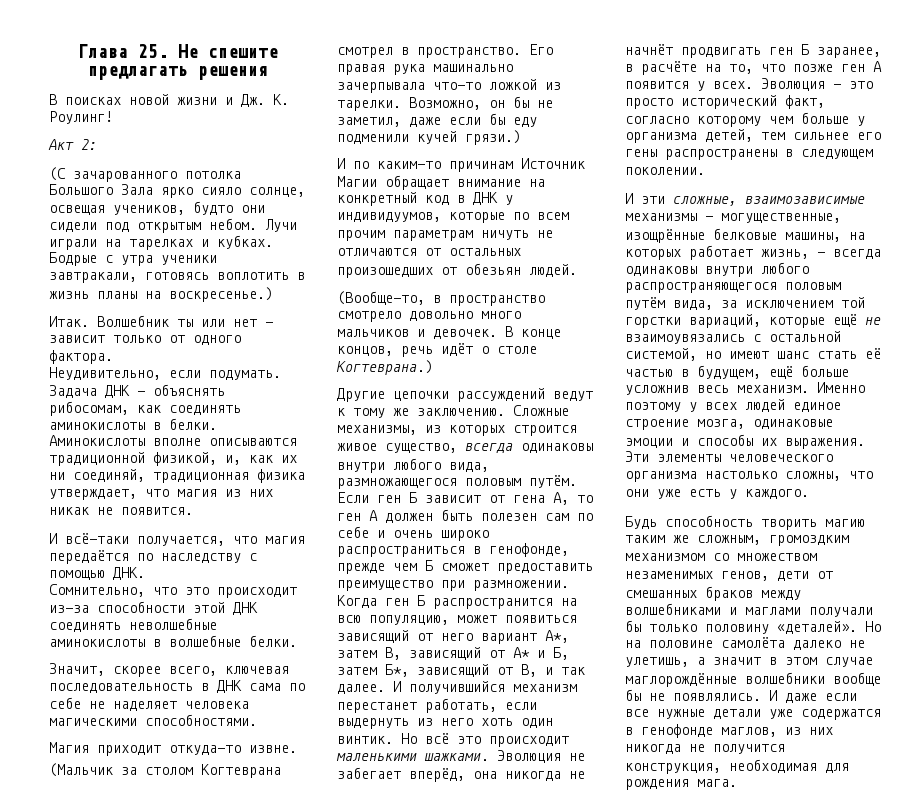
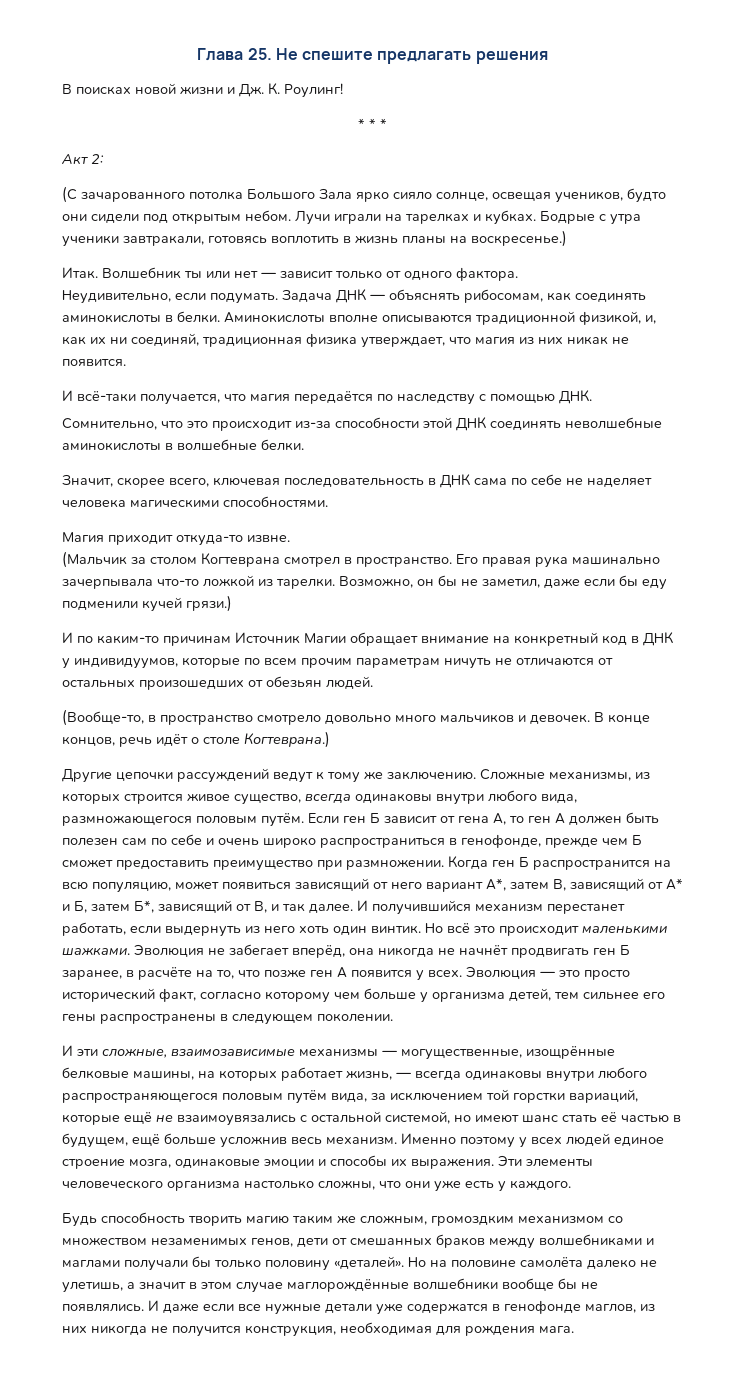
(113, 117) none -> [358,118,387,129] // * * *

